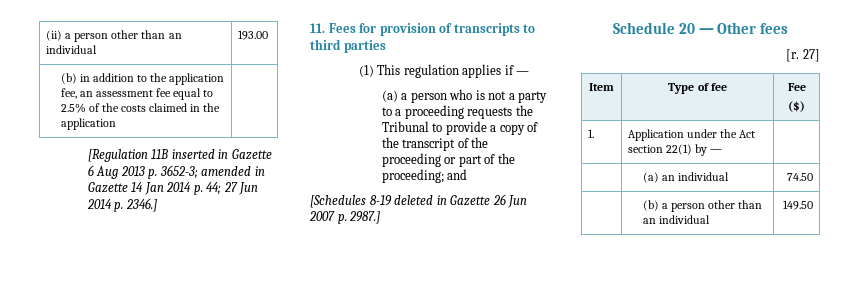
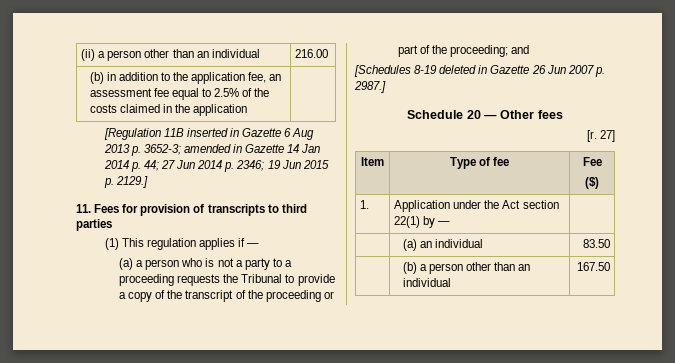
[238,30,269,40] 193.00 -> [295,49,329,58] 216.00
[125,198,157,212] 2346.] -> [236,160,329,171] [103,176,148,188] 2346; 19 Jun 2015 p. 2129.]
[786,173,813,181] 74.50 -> [582,239,610,248] 83.50
[782,200,813,210] 149.50 -> [576,262,610,271] 167.50

